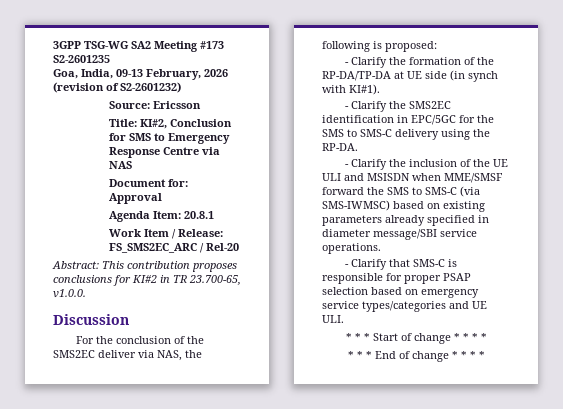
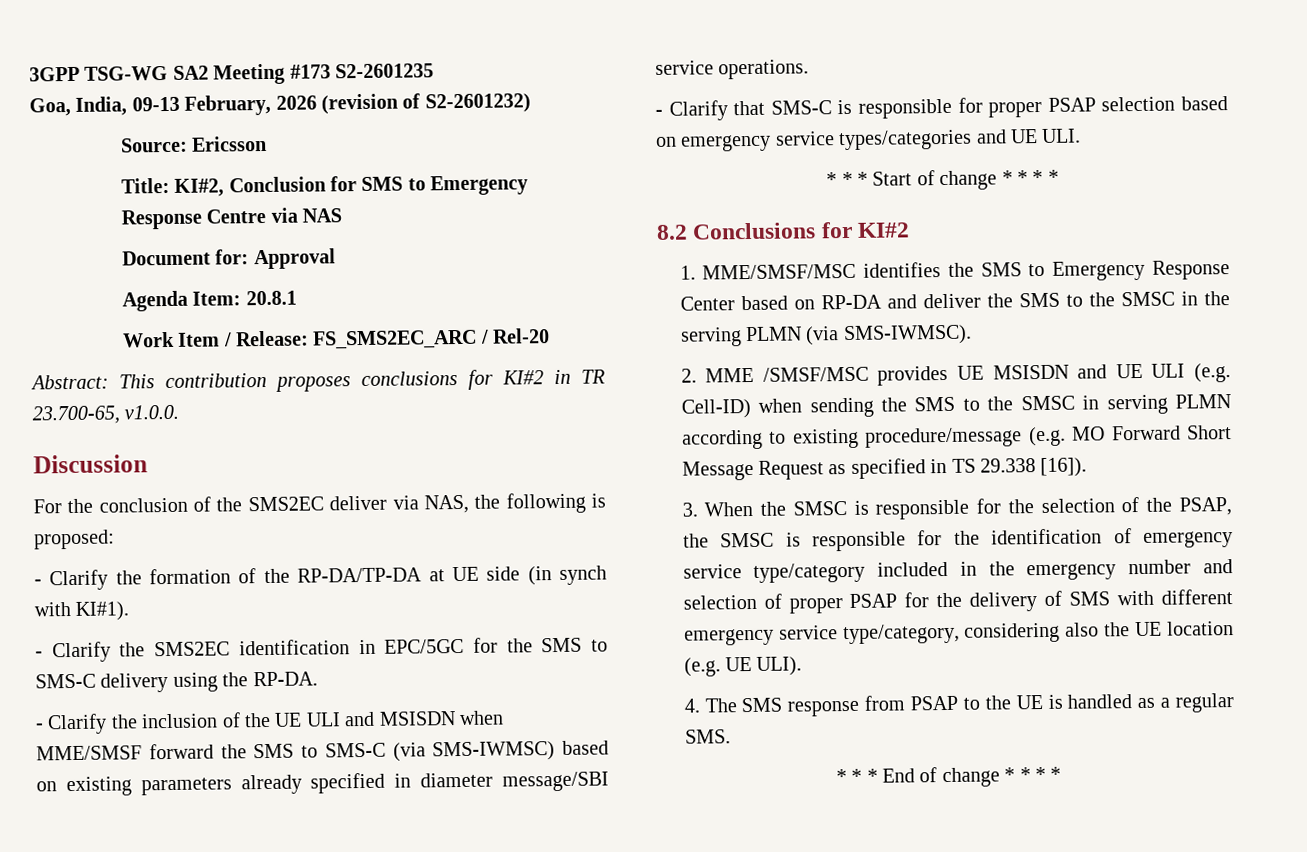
(487, 337) none -> [656,221,911,240] [679,260,1230,281] [679,291,1230,311] [679,324,972,347] [680,363,1231,386] [680,394,1231,419] [681,425,1232,450] [681,457,1088,481] [681,496,1232,520] [682,528,1233,552] [682,559,1233,583] [682,589,1233,614] [683,621,1234,646] [683,656,803,677] [683,693,1234,717] [684,729,731,744] // 8.2 Conclusions for KI#2 // 1. MME/SMSF/MSC identifies the SMS to Emergency Response Center based on RP-DA and deliver the SMS to the SMSC in the serving PLMN (via SMS-IWMSC). // 2. MME /SMSF/MSC provides UE MSISDN and UE ULI (e.g. Cell-ID) when sending the SMS to the SMSC in serving PLMN according to existing procedure/message (e.g. MO Forward Short Message Request as specified in TS 29.338 [16]). // 3. When the SMSC is responsible for the selection of the PSAP, the SMSC is responsible for the identification of emergency service type/category included in the emergency number and selection of proper PSAP for the delivery of SMS with different emergency service type/category, considering also the UE location (e.g. UE ULI). // 4. The SMS response from PSAP to the UE is handled as a regular SMS.

